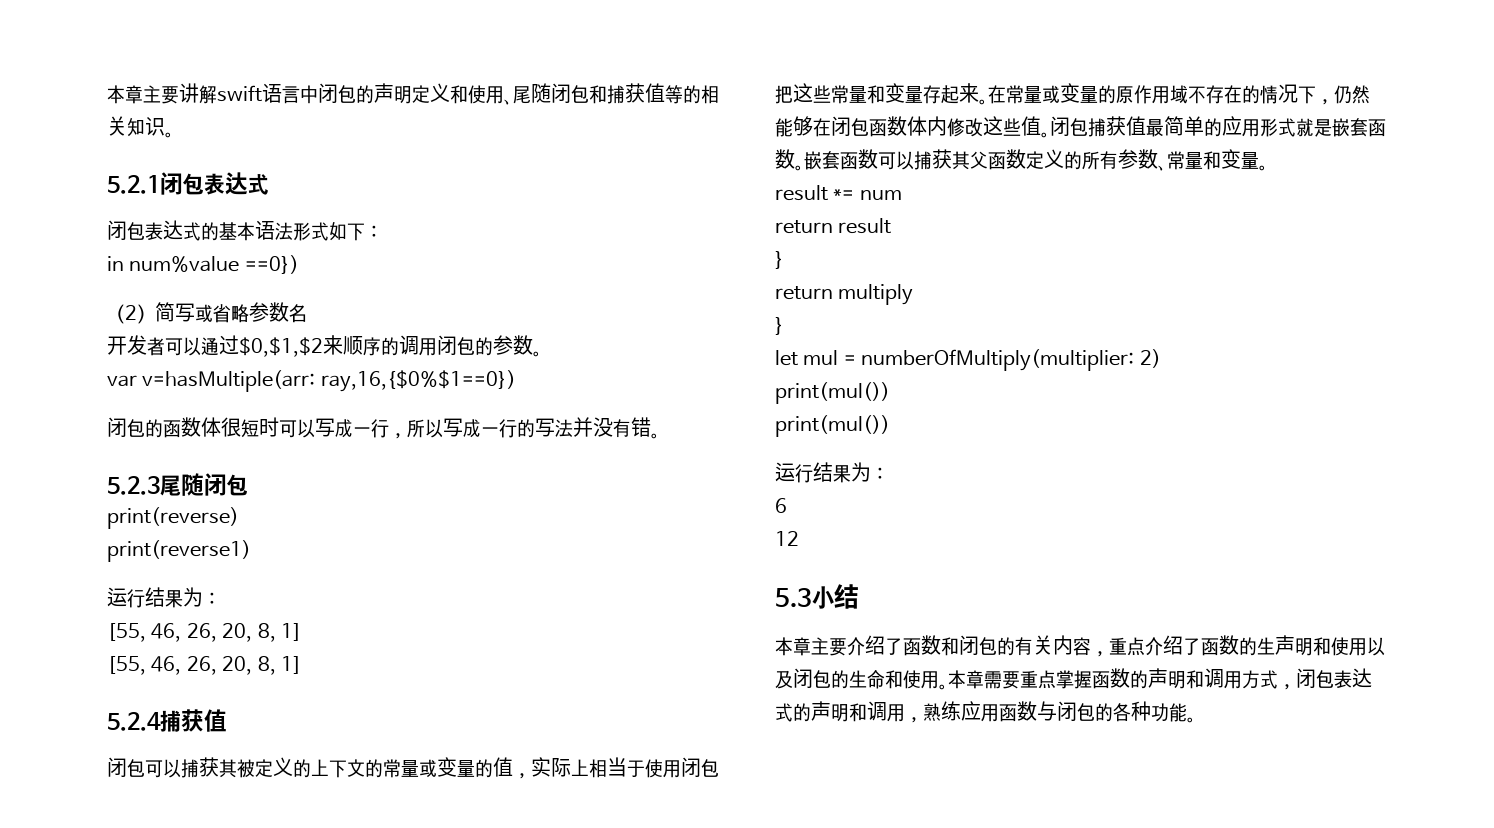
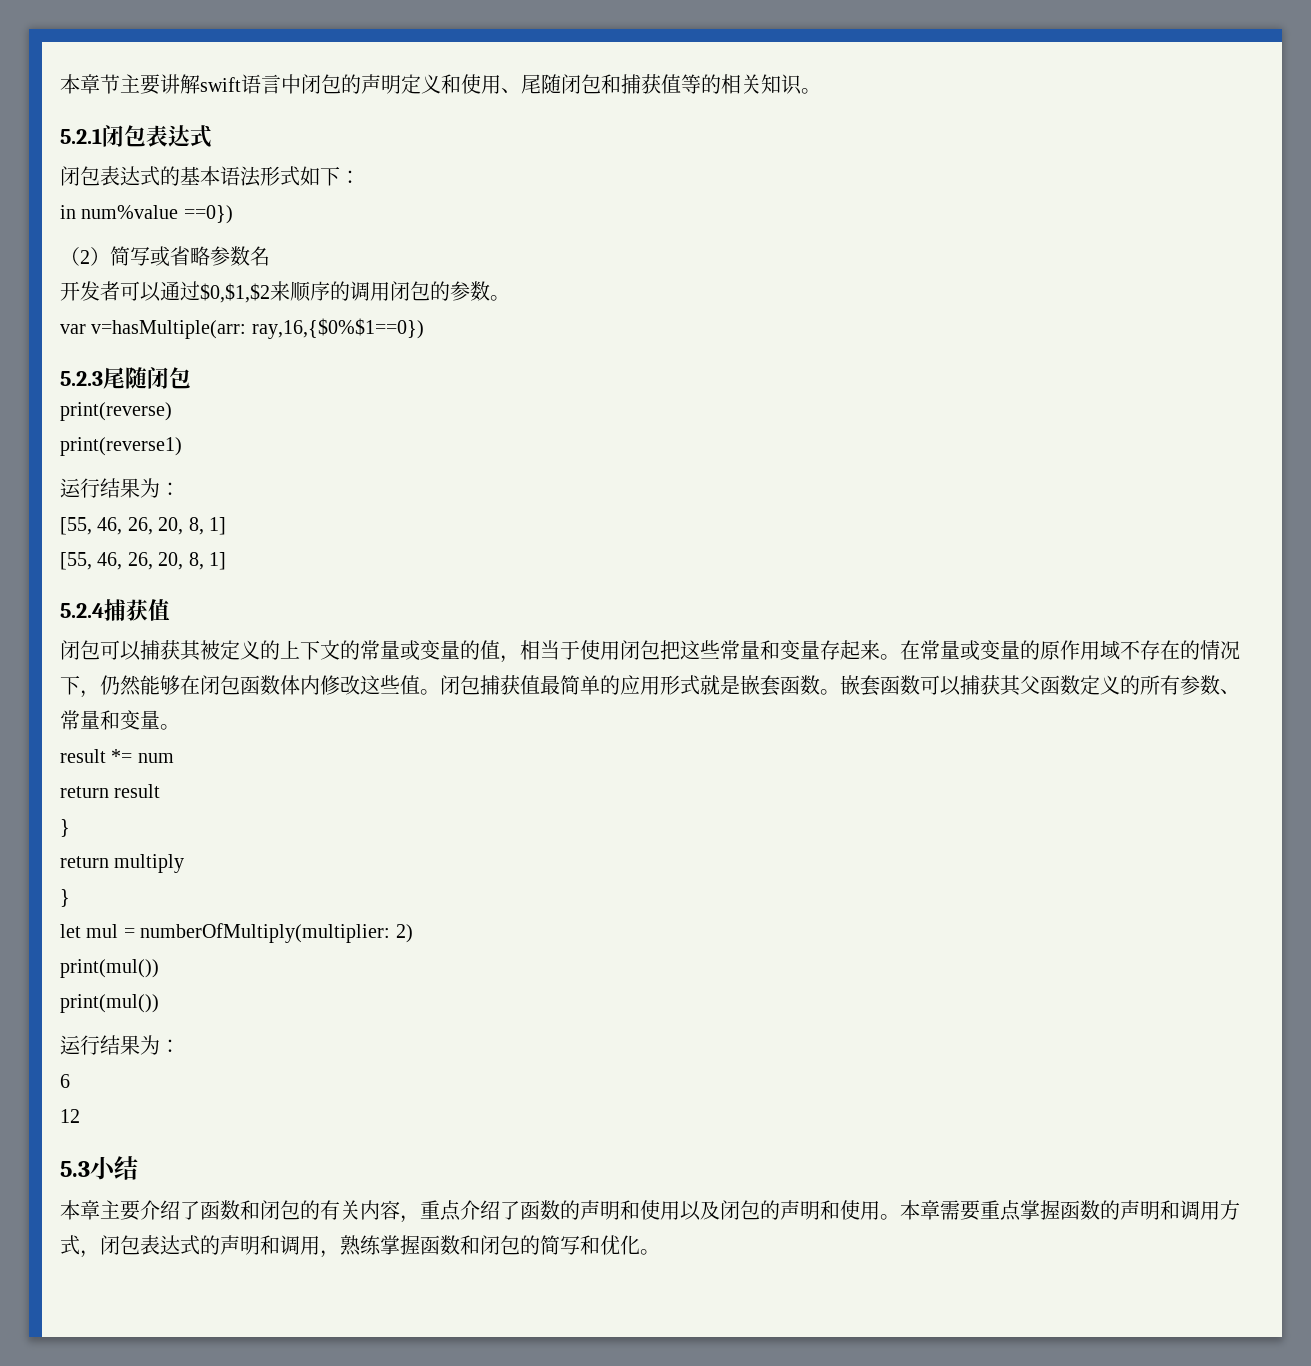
[107,85,143,104] 本章 -> [60,74,120,94] 本章节
[107,417,660,439] // 闭包的函数体很短时可以写成一行，所以写成一行的写法并没有错。 -> (424, 328) none
[531,757,589,777] 实际上 -> (520, 659) none
[1257,637,1275,655] 生 -> (580, 1210) none
[849,669,885,689] 生命 -> [780,1200,820,1220] 声明
[961,701,1187,722] 应用函数与闭包的各种功能 -> [380,1235,640,1255] 掌握函数和闭包的简写和优化

